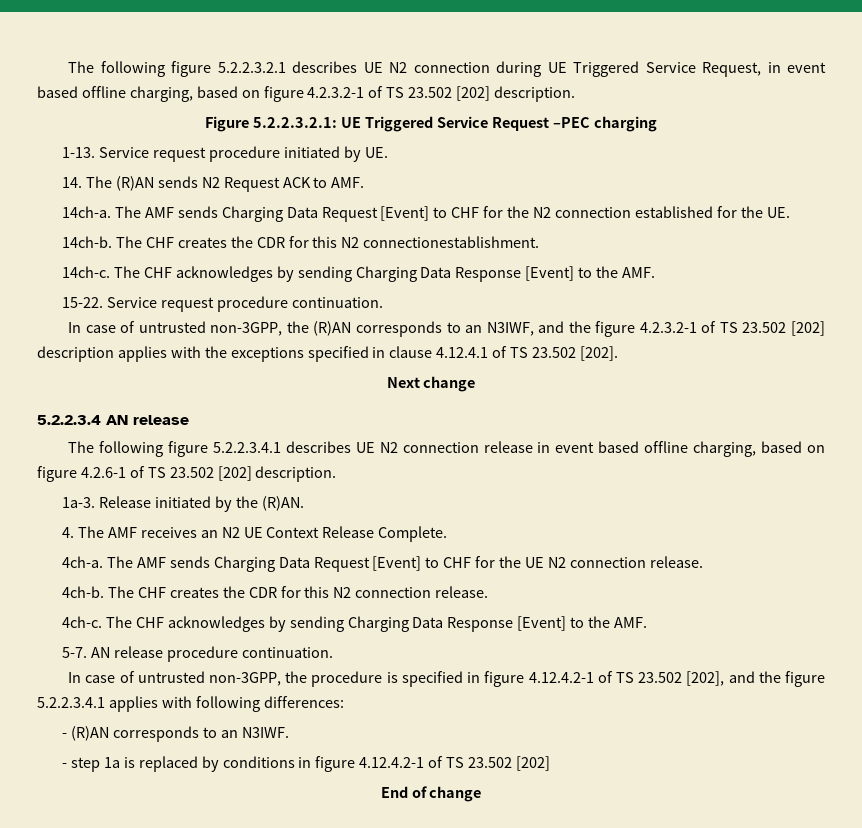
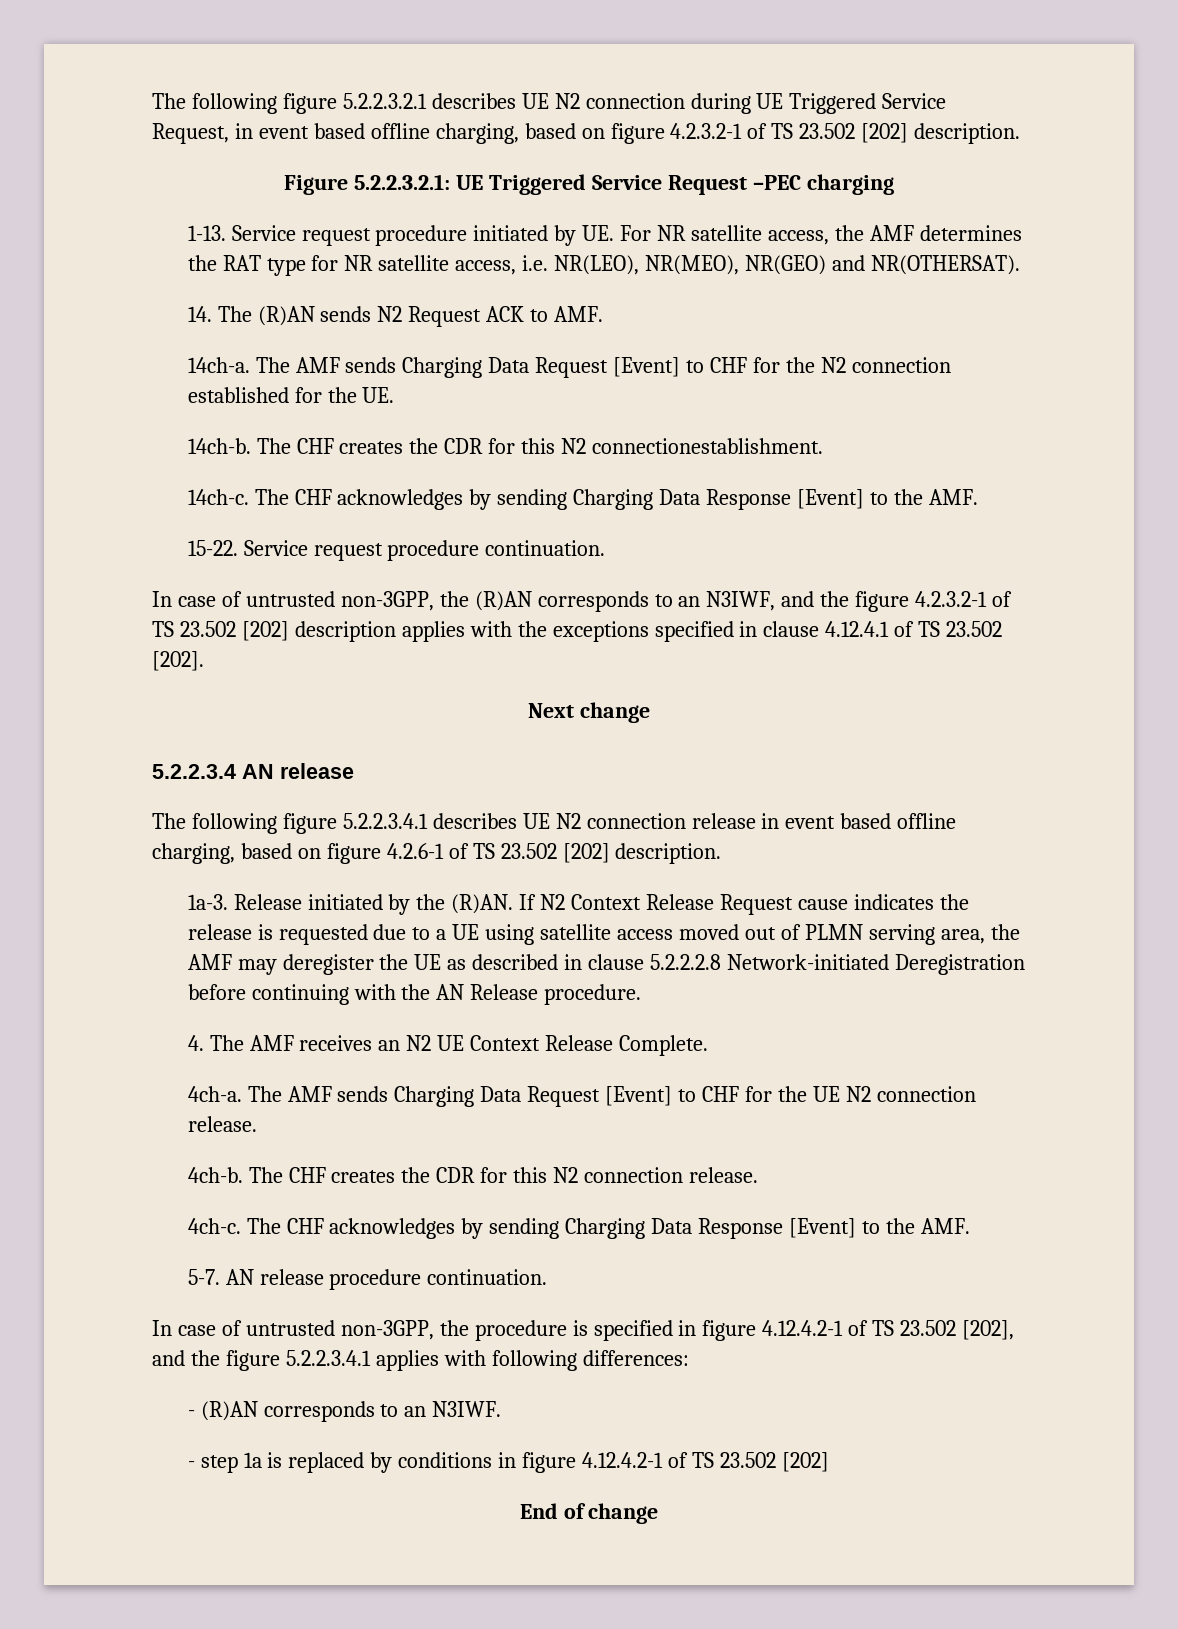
(388, 152) none -> [620,225,1022,245] [187,255,1020,276] For NR satellite access, the AMF determines the RAT type for NR satellite access, i.e. NR(LEO), NR(MEO), NR(GEO) and NR(OTHERSAT).
(304, 503) none -> [519,894,969,915] [187,924,1020,945] [187,954,1026,975] [187,984,642,1005] If N2 Context Release Request cause indicates the release is requested due to a UE using satellite access moved out of PLMN serving area, the AMF may deregister the UE as described in clause 5.2.2.2.8 Network-initiated Deregistration before continuing with the AN Release procedure.

